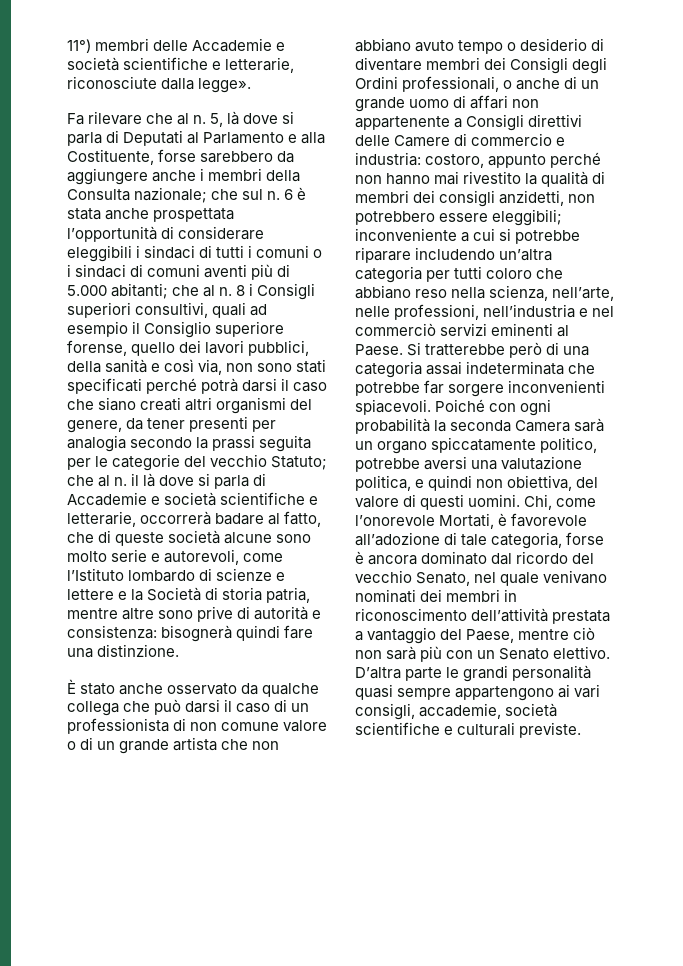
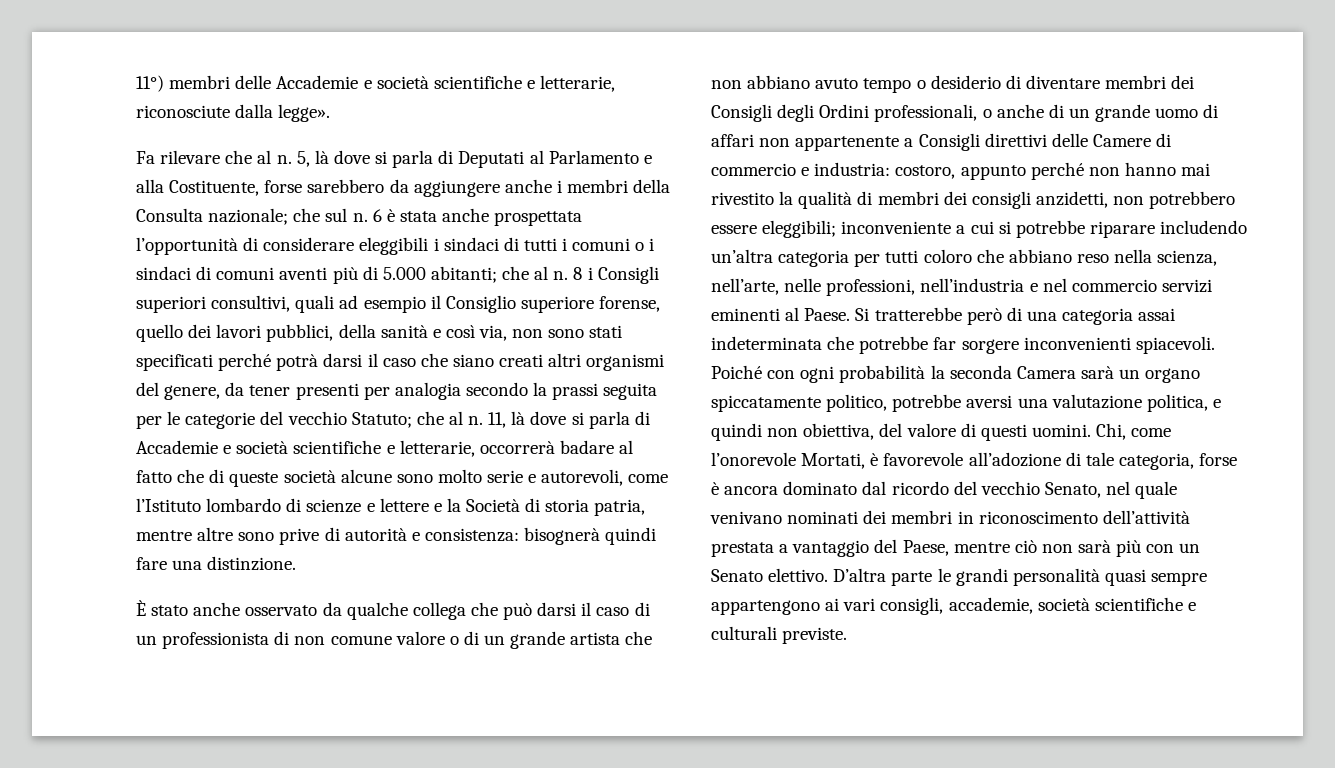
[131,473,140,486] il -> [488,412,507,428] 11,
[284,511,322,527] fatto, -> [136,470,172,483] fatto
[355,323,436,336] commerciò -> [1071,279,1157,292] commercio

